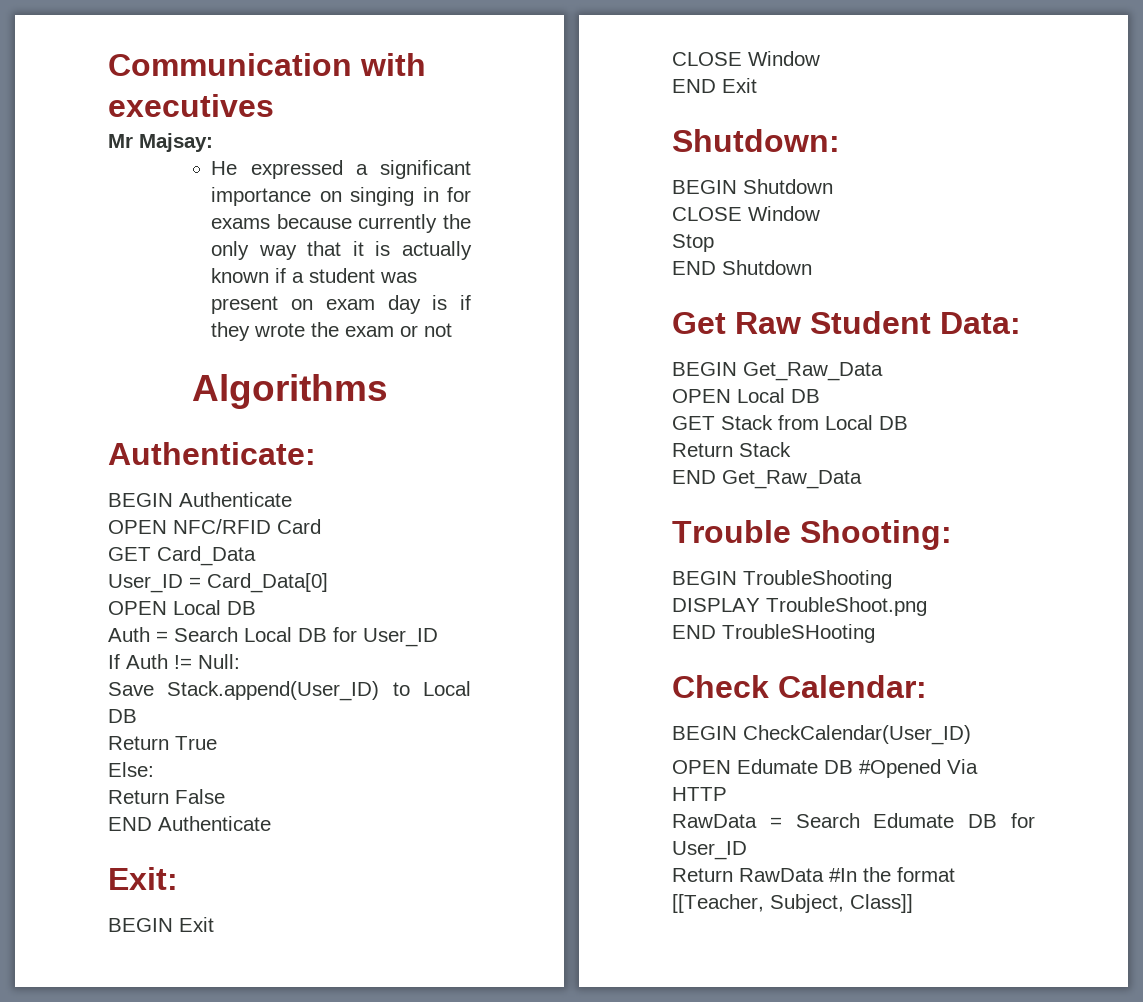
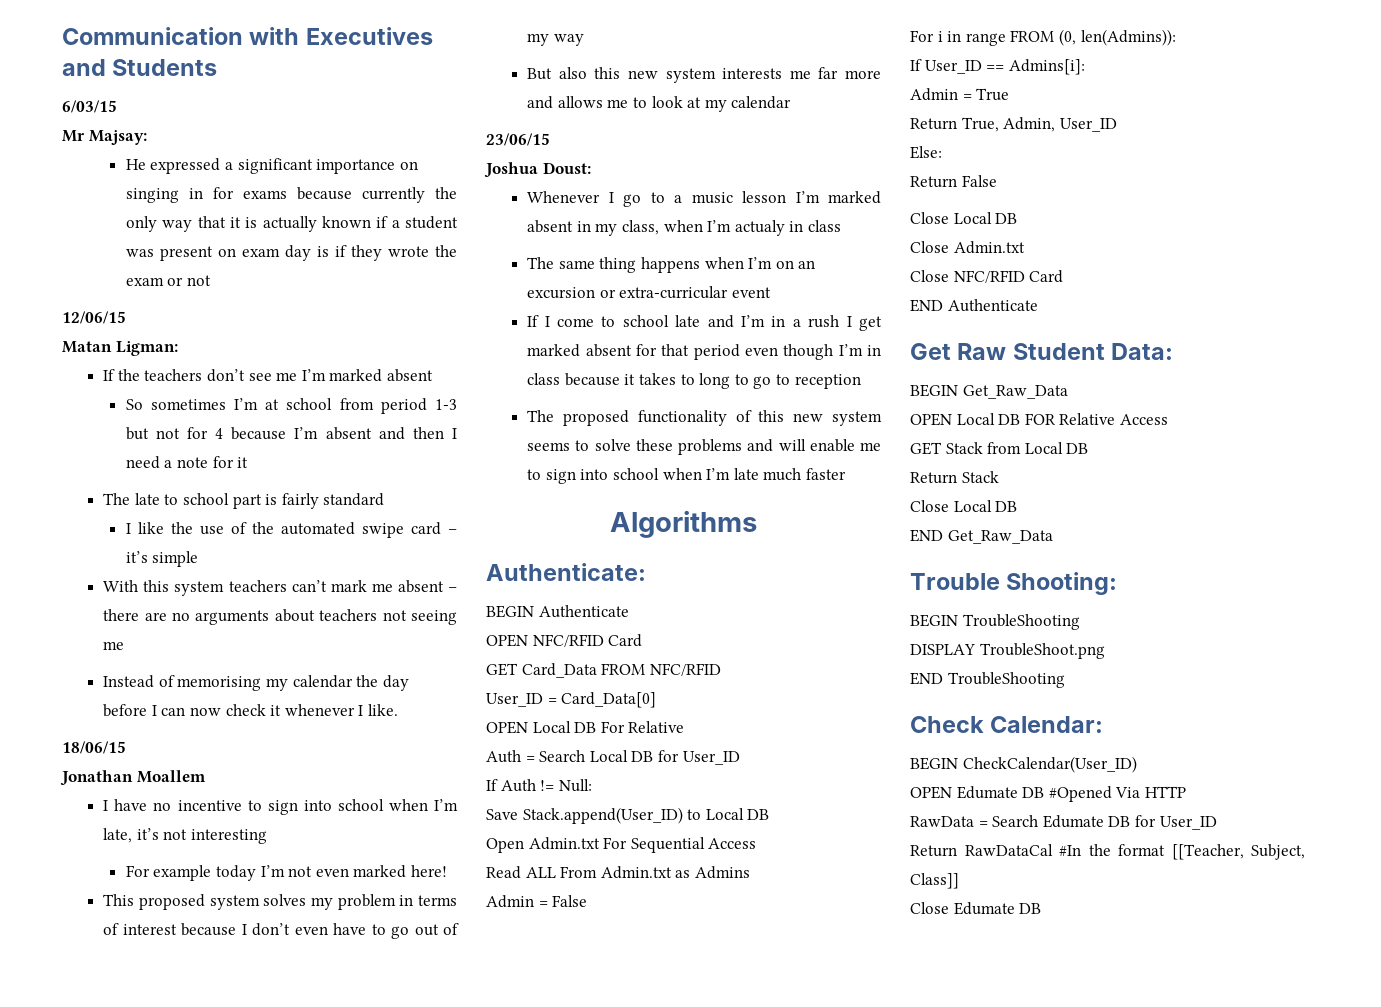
[108,94,274,117] executives -> [305,27,433,45] [62,59,218,76] [62,100,117,113] Executives and Students // 6/03/15
(453, 330) none -> [62,311,126,324] [62,341,178,356] [103,369,433,382] [125,398,457,414] [125,427,457,440] [125,456,249,469] [103,493,385,509] [125,522,458,538] [125,551,199,567] [103,580,457,596] [103,609,457,625] [103,641,125,650] [103,675,409,691] [103,704,398,717] [62,741,126,754] [60,770,206,786] [103,799,459,815] [103,828,268,844] [125,865,447,881] [103,894,457,910] [103,923,459,939] [527,33,584,46] [527,67,881,83] [527,96,792,112] [486,133,550,146] [484,162,591,178] [527,191,881,207] [527,220,841,236] [527,257,816,273] [527,286,772,299] [527,315,883,331] [527,344,881,360] [527,373,861,389] [527,410,882,426] [527,439,881,455] [527,468,846,484] // 12/06/15 // Matan Ligman: // If the teachers don’t see me I’m marked absent // So sometimes I’m at school from period 1-3 but not for 4 because I’m absent and then I need a note for it // The late to school part is fairly standard // I like the use of the automated swipe card – it’s simple // With this system teachers can’t mark me absent – there are no arguments about teachers not seeing me // Instead of memorising my calendar the day before I can now check it whenever I like. // 18/06/15 // Jonathan Moallem // I have no incentive to sign into school when I’m late, it’s not interesting // For example today I’m not even marked here! // This proposed system solves my problem in terms of interest because I don’t even have to go out of my way // But also this new system interests me far more and allows me to look at my calendar // 23/06/15 // Joshua Doust: // Whenever I go to a music lesson I’m marked absent in my class, when I’m actualy in class // The same thing happens when I’m on an excursion or extra-curricular event // If I come to school late and I’m in a rush I get marked absent for that period even though I’m in class because it takes to long to go to reception // The proposed functionality of this new system seems to solve these problems and will enable me to sign into school when I’m late much faster
(256, 556) none -> [601,663,721,676] FROM NFC/RFID
(256, 608) none -> [600,721,685,733] For Relative
[108,736,217,750] [108,762,154,777] [108,789,225,804] [108,816,271,831] [108,867,178,890] [108,917,214,932] [672,51,820,66] [672,78,757,93] [672,129,840,152] [672,179,833,194] [672,206,820,221] [672,234,714,252] [672,260,812,275] Return True // Else: // Return False // END Authenticate // Exit: // BEGIN Exit // CLOSE Window // END Exit // Shutdown: // BEGIN Shutdown // CLOSE Window // Stop // END Shutdown -> [486,837,757,853] [486,866,750,879] [486,895,588,908] [910,29,1176,46] [910,59,1085,75] [910,88,1010,101] [910,117,1117,132] [910,146,942,159] [910,175,997,188] [910,212,1018,224] [910,241,1025,254] [910,270,1064,283] [910,299,1038,312] Open Admin.txt For Sequential Access // Read ALL From Admin.txt as Admins // Admin = False // For i in range FROM (0, len(Admins)): // If User_ID == Admins[i]: // Admin = True // Return True, Admin, User_ID // Else: // Return False // Close Local DB // Close Admin.txt // Close NFC/RFID Card // END Authenticate
(820, 396) none -> [1024,413,1168,425] FOR Relative Access
(791, 449) none -> [910,500,1018,512] // Close Local DB
[722,624,875,643] TroubleSHooting -> [947,672,1065,688] TroubleShooting
[739,868,824,882] RawData -> [964,844,1053,856] RawDataCal
(913, 903) none -> [910,902,1042,915] // Close Edumate DB

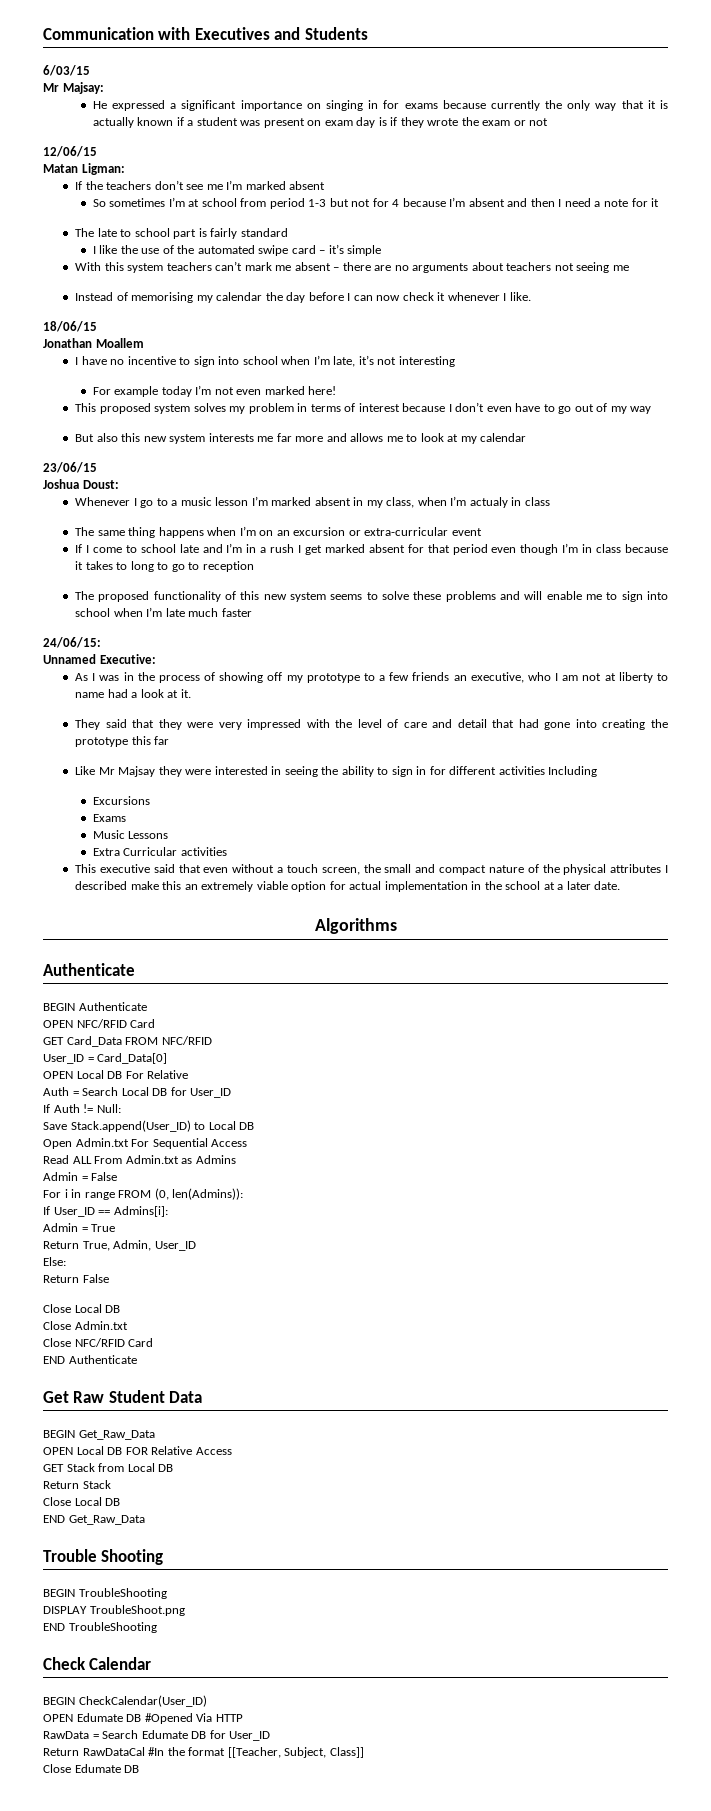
(846, 474) none -> [43,637,101,648] [43,654,156,664] [75,672,669,683] [75,689,191,698] [75,719,668,730] [75,736,170,747] [75,766,598,777] [92,796,150,805] [92,814,126,822] [92,830,169,839] [92,847,227,856] [75,864,668,875] [75,881,621,892] // 24/06/15: // Unnamed Executive: // As I was in the process of showing off my prototype to a few friends an executive, who I am not at liberty to name had a look at it. // They said that they were very impressed with the level of care and detail that had gone into creating the prototype this far // Like Mr Majsay they were interested in seeing the ability to sign in for different activities Including // Excursions // Exams // Music Lessons // Extra Curricular activities // This executive said that even without a touch screen, the small and compact nature of the physical attributes I described make this an extremely viable option for actual implementation in the school at a later date.
[486,563,646,581] Authenticate: -> [43,963,135,976] Authenticate
[1111,343,1174,360] Data: -> [169,1391,203,1403] Data
[1006,572,1118,595] Shooting: -> [101,1549,164,1565] Shooting
[990,716,1104,733] Calendar: -> [89,1657,152,1670] Calendar

